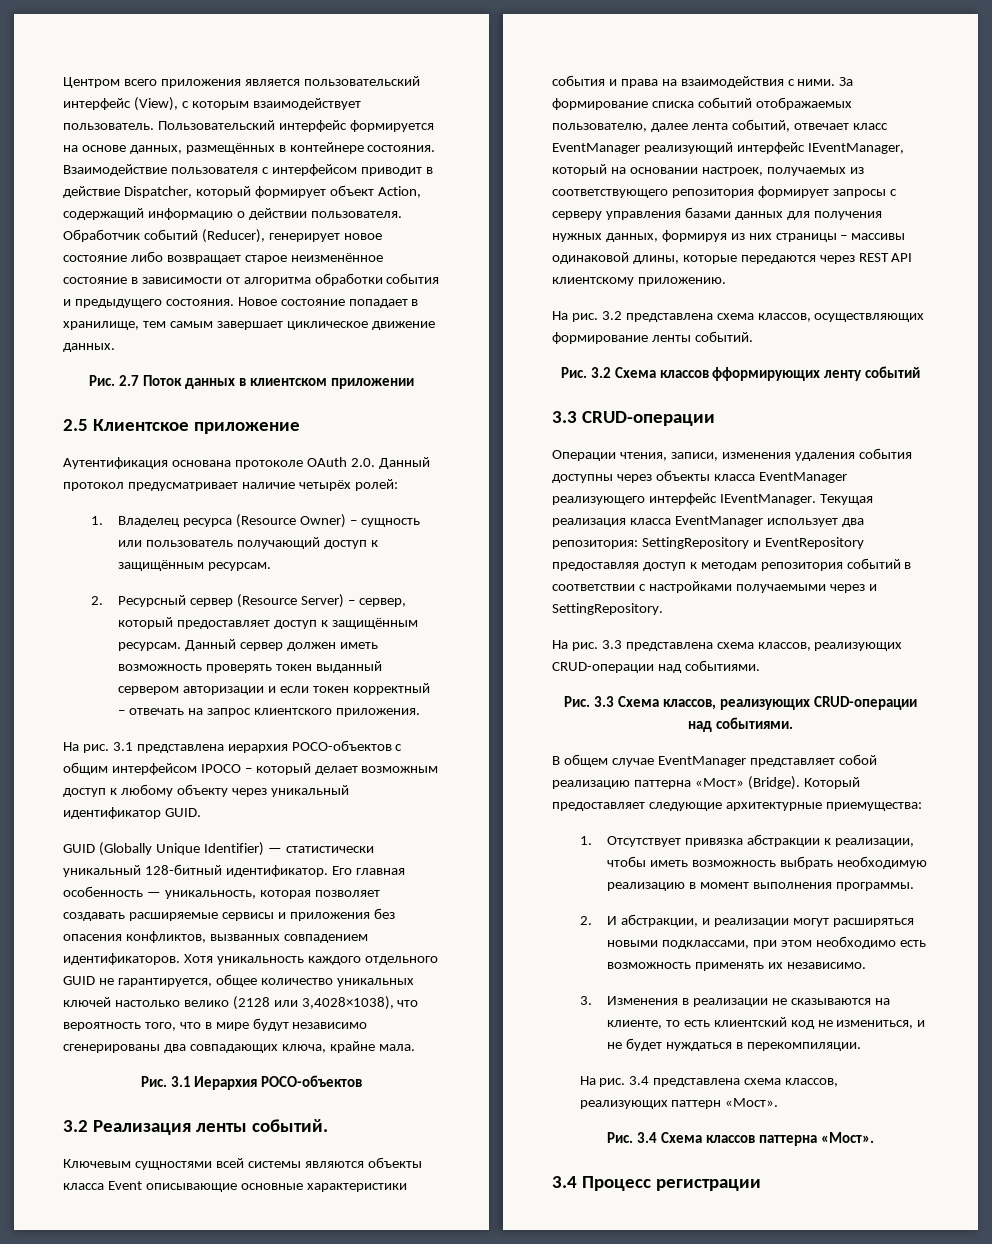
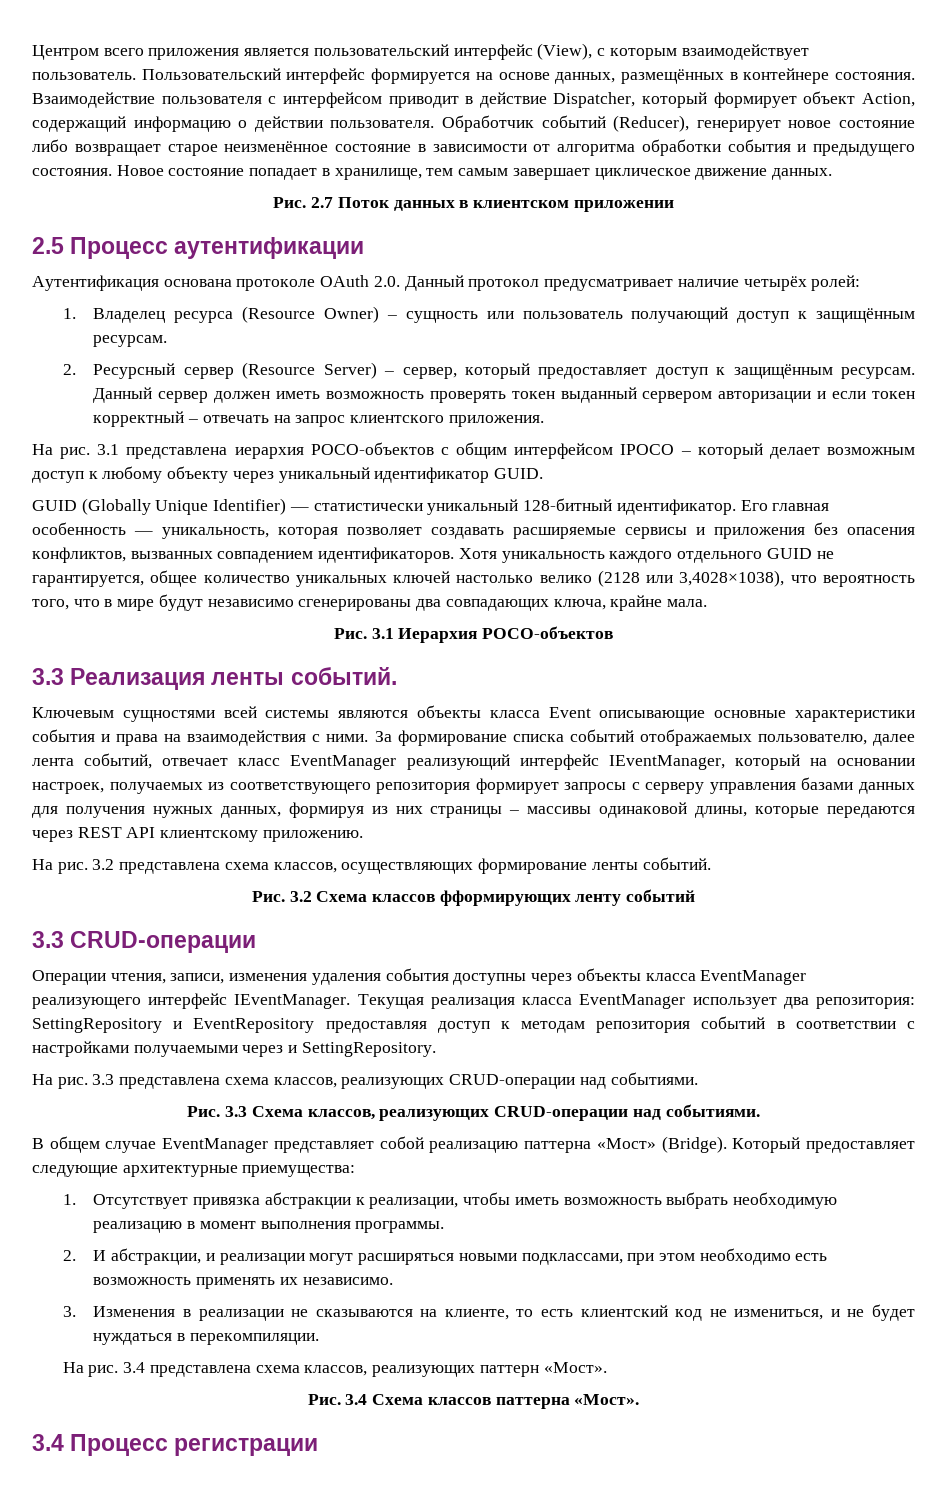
[92,419,300,434] Клиентское приложение -> [70,237,365,259] Процесс аутентификации
[63,1120,88,1132] 3.2 -> [32,668,64,685] 3.3

